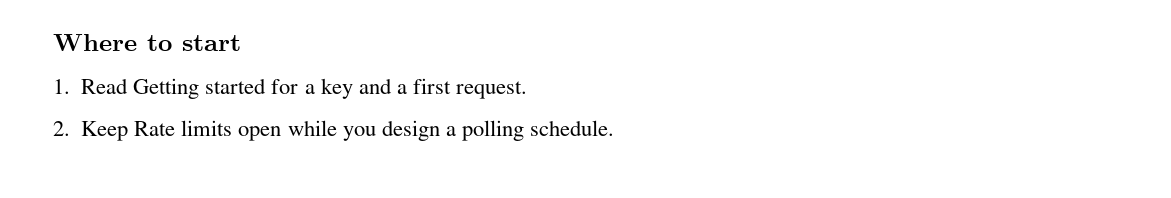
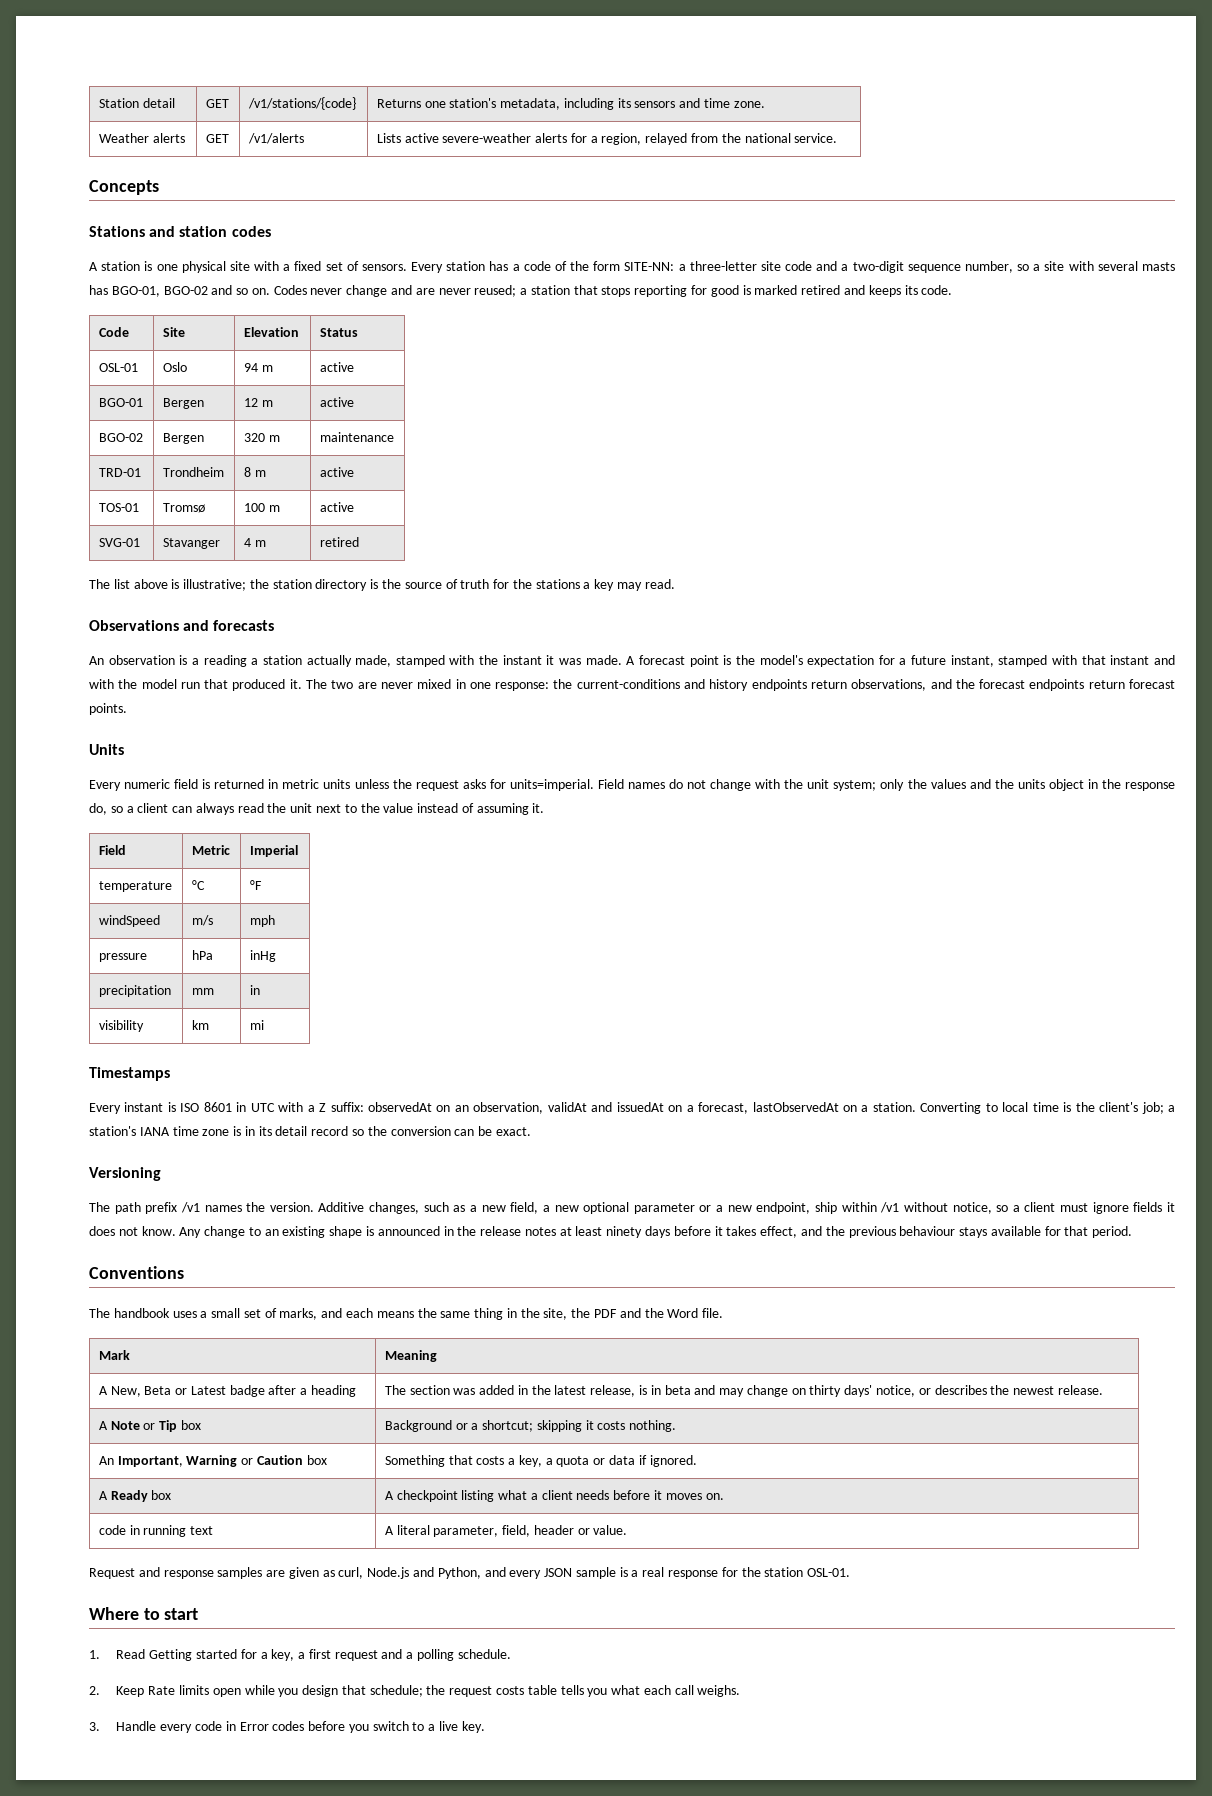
(53, 42) none -> [98,98,175,108] [205,99,229,108] [247,97,356,110] [376,98,765,110] [98,133,185,143] [205,134,229,143] [247,133,304,144] [376,133,838,145] [89,180,159,195] [89,226,271,237] [89,261,1176,273] [89,285,953,297] [98,327,129,337] [162,327,185,337] [243,327,299,337] [319,328,358,337] [98,363,138,372] [162,362,187,372] [243,363,273,372] [319,362,354,372] [98,398,143,407] [162,398,204,409] [243,398,273,407] [319,397,354,407] [98,433,143,442] [162,433,204,444] [243,433,280,442] [319,432,394,442] [98,468,141,477] [162,467,224,477] [243,467,266,477] [319,467,354,477] [98,503,139,512] [162,503,206,513] [243,503,280,512] [319,502,354,512] [98,538,140,547] [162,538,220,549] [243,538,266,547] [319,537,359,547] [89,579,675,591] [89,620,275,631] [89,655,1175,667] [89,679,1176,691] [89,703,127,715] [89,744,124,755] [89,779,1175,791] [89,803,545,815] [98,845,126,855] [191,845,230,855] [249,845,298,857] [98,881,172,892] [191,880,205,890] [249,880,262,890] [98,915,160,927] [191,915,213,926] [249,915,275,927] [98,953,147,962] [191,950,213,960] [249,950,276,962] [98,985,171,997] [191,988,214,995] [249,985,260,995] [98,1020,144,1032] [191,1020,209,1030] [249,1020,264,1030] [89,1067,170,1081] [89,1102,1176,1114] [89,1126,531,1136] [89,1167,161,1181] [89,1202,1175,1214] [89,1226,1133,1238] [89,1266,184,1279] [89,1308,724,1320] [98,1350,130,1360] [384,1350,437,1362] [98,1385,356,1397] [384,1385,1103,1397] [98,1420,201,1432] [384,1420,677,1432] [98,1455,327,1467] [384,1455,697,1467] [98,1490,172,1502] [384,1490,724,1502] [98,1525,214,1537] [384,1525,628,1537] [89,1567,851,1579] Station detail | GET | /v1/stations/{code} | Returns one station's metadata, including its sensors and time zone. // Weather alerts | GET | /v1/alerts | Lists active severe-weather alerts for a region, relayed from the national service. // Concepts // Stations and station codes // A station is one physical site with a fixed set of sensors. Every station has a code of the form SITE-NN: a three-letter site code and a two-digit sequence number, so a site with several masts has BGO-01, BGO-02 and so on. Codes never change and are never reused; a station that stops reporting for good is marked retired and keeps its code. // Code | Site | Elevation | Status // OSL-01 | Oslo | 94 m | active // BGO-01 | Bergen | 12 m | active // BGO-02 | Bergen | 320 m | maintenance // TRD-01 | Trondheim | 8 m | active // TOS-01 | Tromsø | 100 m | active // SVG-01 | Stavanger | 4 m | retired // The list above is illustrative; the station directory is the source of truth for the stations a key may read. // Observations and forecasts // An observation is a reading a station actually made, stamped with the instant it was made. A forecast point is the model's expectation for a future instant, stamped with that instant and with the model run that produced it. The two are never mixed in one response: the current-conditions and history endpoints return observations, and the forecast endpoints return forecast points. // Units // Every numeric field is returned in metric units unless the request asks for units=imperial. Field names do not change with the unit system; only the values and the units object in the response do, so a client can always read the unit next to the value instead of assuming it. // Field | Metric | Imperial // temperature | °C | °F // windSpeed | m/s | mph // pressure | hPa | inHg // precipitation | mm | in // visibility | km | mi // Timestamps // Every instant is ISO 8601 in UTC with a Z suffix: observedAt on an observation, validAt and issuedAt on a forecast, lastObservedAt on a station. Converting to local time is the client's job; a station's IANA time zone is in its detail record so the conversion can be exact. // Versioning // The path prefix /v1 names the version. Additive changes, such as a new field, a new optional parameter or a new endpoint, ship within /v1 without notice, so a client must ignore fields it does not know. Any change to an existing shape is announced in the release notes at least ninety days before it takes effect, and the previous behaviour stays available for that period. // Conventions // The handbook uses a small set of marks, and each means the same thing in the site, the PDF and the Word file. // Mark | Meaning // A New, Beta or Latest badge after a heading | The section was added in the latest release, is in beta and may change on thirty days' notice, or describes the newest release. // A Note or Tip box | Background or a shortcut; skipping it costs nothing. // An Important, Warning or Caution box | Something that costs a key, a quota or data if ignored. // A Ready box | A checkpoint listing what a client needs before it moves on. // code in running text | A literal parameter, field, header or value. // Request and response samples are given as curl, Node.js and Python, and every JSON sample is a real response for the station OSL-01. //
[320,78,527,99] key and a first request. -> [271,1649,511,1661] key, a first request and a polling schedule.
[445,120,614,141] a polling schedule. -> [341,1685,741,1697] [89,1721,485,1733] that schedule; the request costs table tells you what each call weighs. // 3. Handle every code in Error codes before you switch to a live key.

